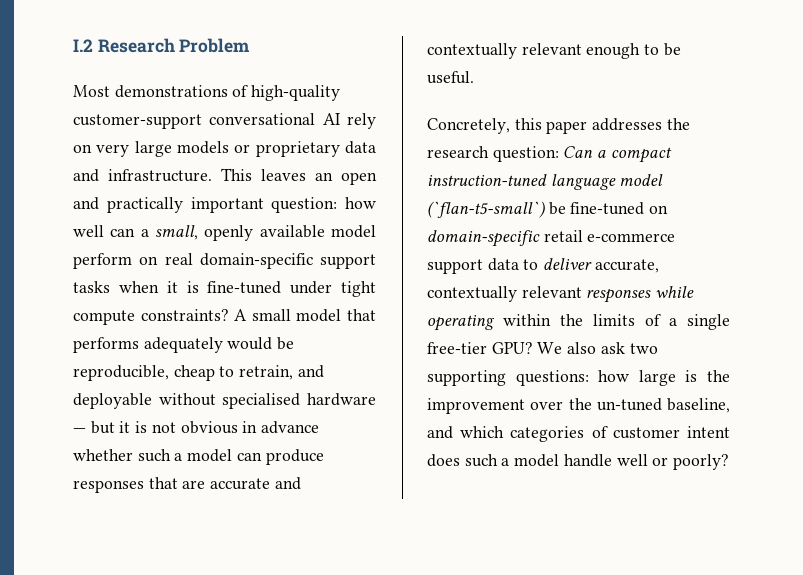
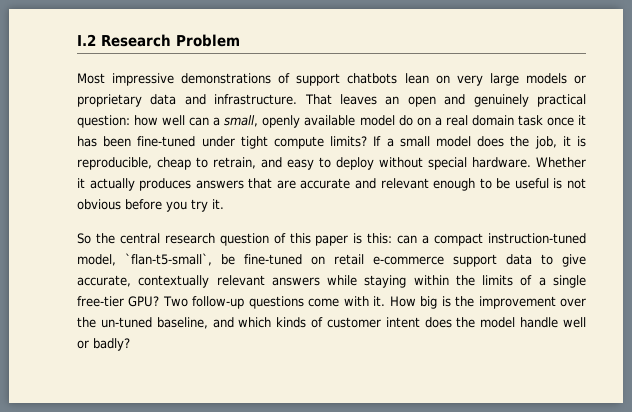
(110, 91) none -> [112,73,175,86] impressive
[251,85,341,101] [73,113,376,129] high-quality customer-support conversational AI rely -> [296,73,429,86] support chatbots lean
[221,168,252,181] This -> [304,94,332,105] That
[106,197,264,213] practically important -> [473,94,586,107] genuinely practical
[73,253,376,269] [73,281,376,297] [73,309,376,325] [73,337,295,353] perform on real domain-specific support tasks when it is fine-tuned under tight compute constraints? A small model that performs adequately would be -> [398,115,586,126] [77,136,586,149] do on a real domain task once it has been fine-tuned under tight compute limits? If a small model does the job, it is
[73,393,376,409] [73,421,320,434] [73,449,324,465] [73,480,144,493] deployable without specialised hardware — but it is not obvious in advance whether such a model can produce responses -> [287,157,586,170] [77,178,244,191] easy to deploy without special hardware. Whether it actually produces answers
[427,43,517,59] contextually -> (376, 183) none
[427,71,474,84] [427,118,690,134] [427,146,672,163] [427,174,664,190] [427,201,545,218] useful. // Concretely, this paper addresses the research question: Can a compact instruction-tuned language model (`flan-t5-small`) -> [514,178,586,189] [77,199,224,212] [77,233,586,246] [77,253,212,266] useful is not obvious before you try it. // So the central research question of this paper is this: can a compact instruction-tuned model, `flan-t5-small`,
[427,230,540,247] domain-specific -> (325, 260) none
[543,258,593,270] deliver -> [562,254,586,267] give
[586,286,695,303] [427,315,495,331] responses while operating -> [271,275,407,288] answers while staying
[537,342,658,354] [427,370,676,386] We also ask two supporting questions: how large -> [162,296,438,309] Two follow-up questions come with it. How big
[510,426,585,442] categories -> [276,317,307,328] kinds
[464,454,510,467] such a -> [456,317,476,328] the
[673,454,730,470] poorly? -> [93,338,130,351] badly?

